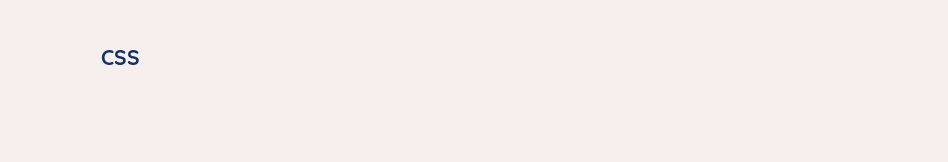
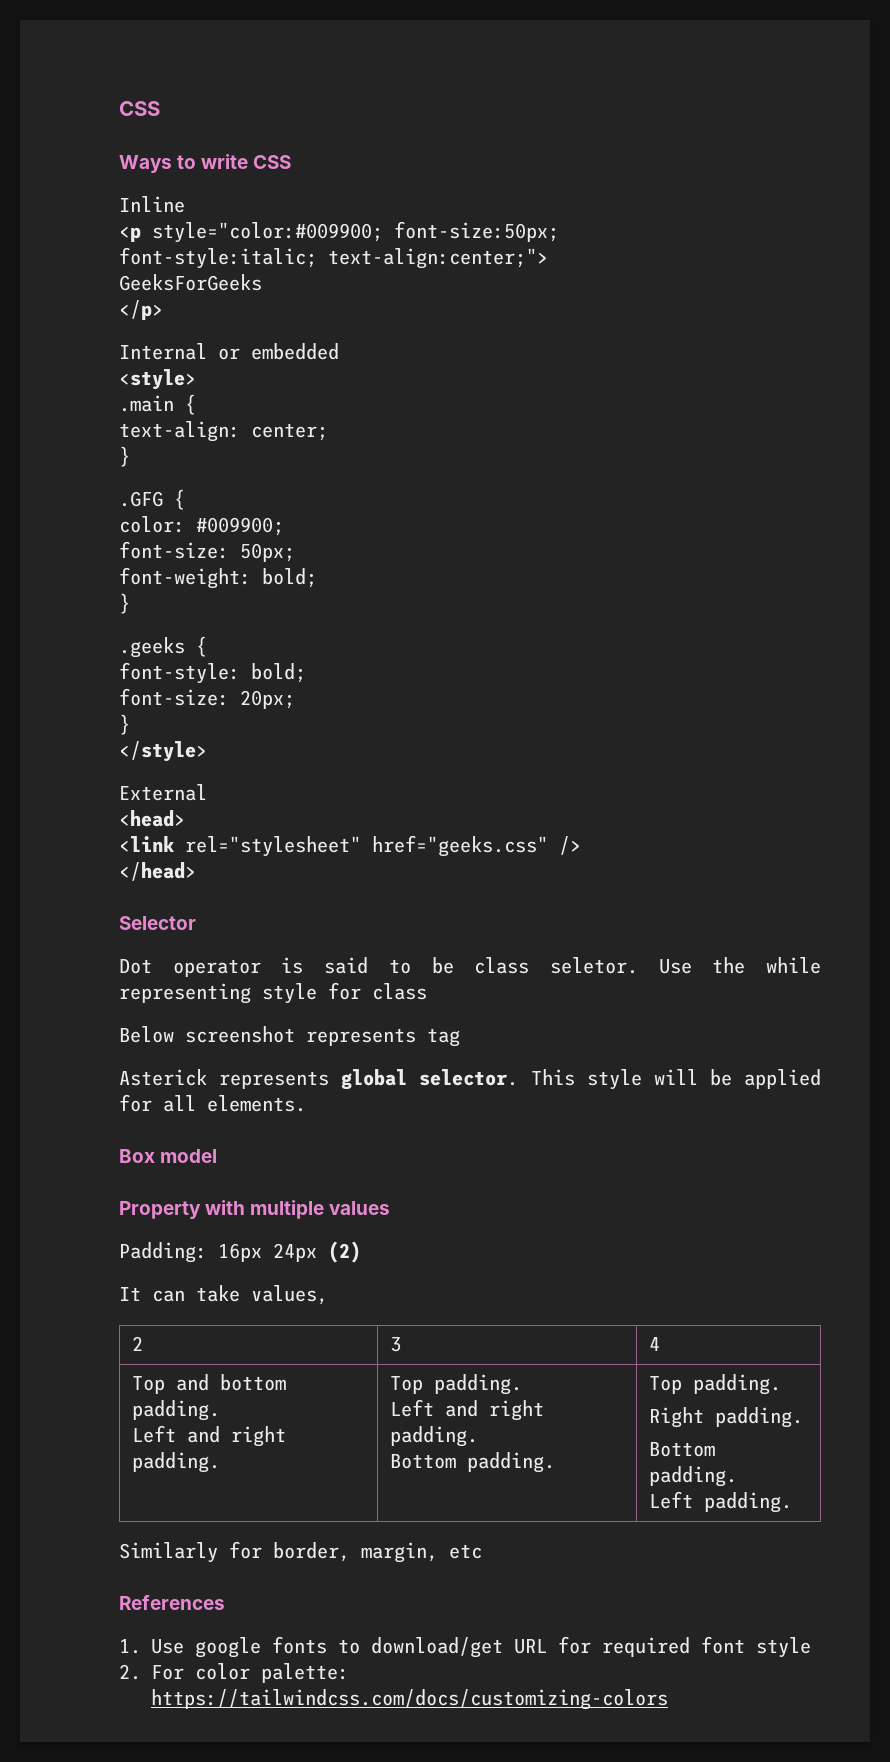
[101,50,140,65] CSS -> [119,101,160,116] [119,154,292,173] [119,196,185,213] [119,221,559,243] [119,247,548,269] [119,274,262,291] [119,300,163,320] [119,343,339,360] [119,369,196,390] [119,394,196,415] [119,421,328,442] [119,446,130,467] [119,489,185,510] [119,516,284,536] [119,541,295,562] [119,567,317,589] [119,593,130,614] [119,636,207,658] [119,662,306,684] [119,688,295,709] [119,714,130,735] [119,741,207,762] [119,784,207,801] [119,810,185,827] [119,835,581,857] [119,862,196,881] [119,916,196,930] [119,957,821,977] [119,982,427,1004] [119,1026,460,1047] [119,1069,821,1090] [119,1094,306,1112] [119,1149,218,1163] [119,1200,391,1219] [119,1241,361,1263] [119,1285,328,1305] [131,1336,143,1351] [389,1337,401,1352] [648,1337,660,1351] [131,1374,286,1394] [131,1400,220,1421] [131,1425,286,1447] [131,1452,220,1473] [389,1374,522,1395] [389,1399,544,1421] [389,1426,478,1447] [389,1452,555,1473] [648,1374,781,1395] [648,1407,803,1428] [648,1442,715,1457] [648,1466,737,1487] [648,1491,792,1513] [119,1541,482,1563] [119,1595,225,1610] [119,1636,811,1658] [119,1663,349,1683] [151,1689,668,1710] CSS // Ways to write CSS // Inline // <p style="color:#009900; font-size:50px; // font-style:italic; text-align:center;"> // GeeksForGeeks // </p> // Internal or embedded // <style> // .main { // text-align: center; // } // .GFG { // color: #009900; // font-size: 50px; // font-weight: bold; // } // .geeks { // font-style: bold; // font-size: 20px; // } // </style> // External // <head> // <link rel="stylesheet" href="geeks.css" /> // </head> // Selector // Dot operator is said to be class seletor. Use the while representing style for class // Below screenshot represents tag // Asterick represents global selector. This style will be applied for all elements. // Box model // Property with multiple values // Padding: 16px 24px (2) // It can take values, // 2 | 3 | 4 // Top and bottom padding. // Left and right padding. | Top padding. // Left and right padding. // Bottom padding. | Top padding. // Right padding. // Bottom padding. // Left padding. // Similarly for border, margin, etc // References // 1. Use google fonts to download/get URL for required font style // 2. For color palette: https://tailwindcss.com/docs/customizing-colors

